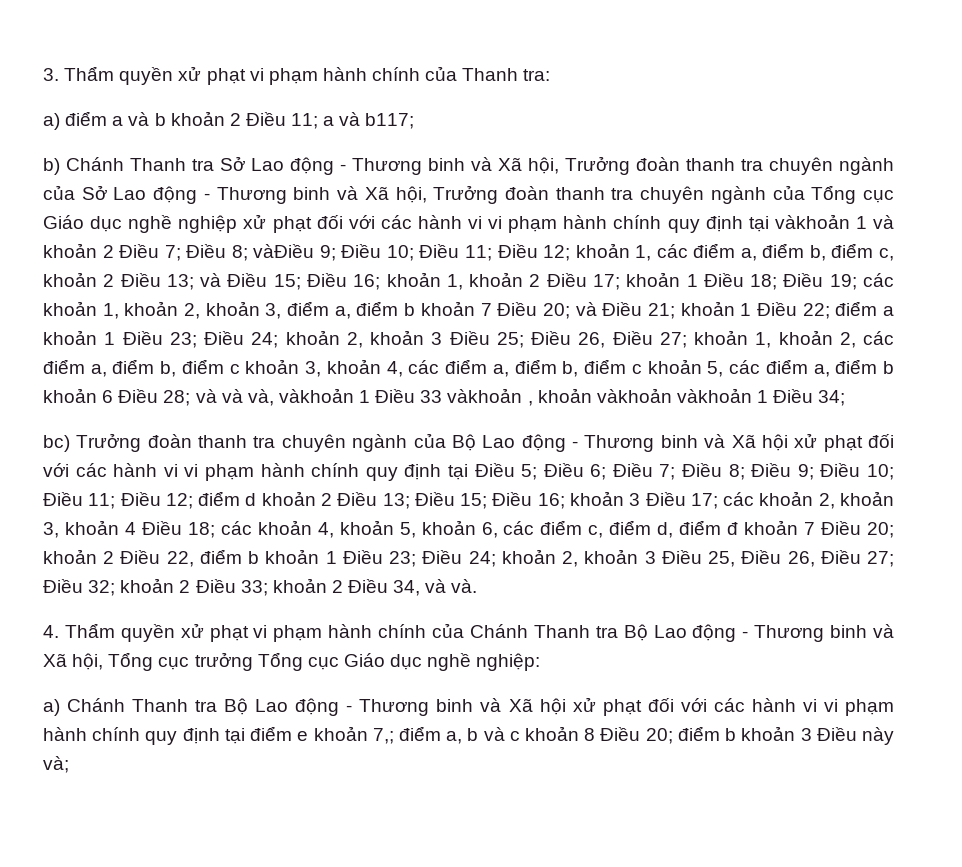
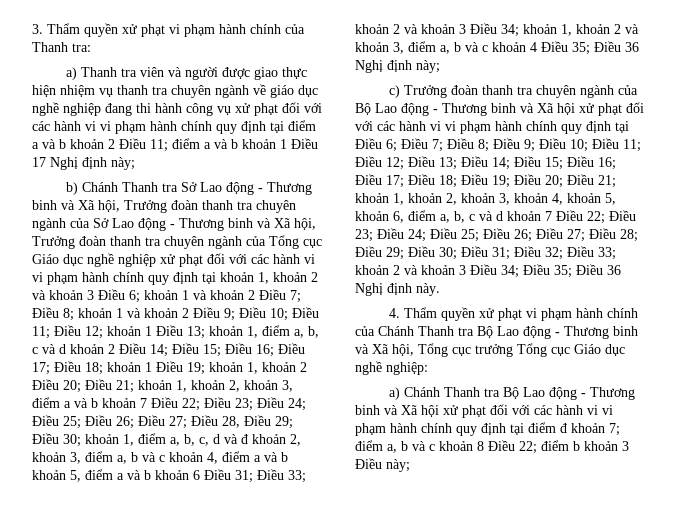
(60, 121) none -> [81,67,308,80] [32,84,318,98] [32,102,322,116] [32,121,284,134] Thanh tra viên và người được giao thực hiện nhiệm vụ thanh tra chuyên ngành về giáo dục nghề nghiệp đang thi hành công vụ xử phạt đối với các hành vi vi phạm hành chính quy định tại
[323,112,415,129] a và b117; -> [172,138,318,149] [32,157,135,170] điểm a và b khoản 1 Điều 17 Nghị định này;
[774,214,850,229] vàkhoản -> [220,272,318,284] [32,289,178,303] khoản 1, khoản 2 và khoản 3 Điều 6; khoản
[253,244,315,258] vàĐiều -> [78,307,220,318] khoản 1 và khoản 2 Điều
[635,243,894,261] [43,272,381,290] 1, các điểm a, điểm b, điểm c, khoản 2 Điều 13; và Điều 15; Điều 16; -> [145,325,319,339] [32,343,305,357] [32,361,205,375] 1 Điều 13; khoản 1, điểm a, b, c và d khoản 2 Điều 14; Điều 15; Điều 16; Điều 17; Điều 18; khoản 1 Điều 19;
[592,272,895,290] 17; khoản 1 Điều 18; Điều 19; các -> [63,379,134,393] 20; Điều 21;
[334,301,399,319] a, điểm -> [64,398,88,408] a và
[542,301,894,319] [43,330,894,348] [43,359,895,377] [43,388,846,406] [43,435,70,452] 20; và Điều 21; khoản 1 Điều 22; điểm a khoản 1 Điều 23; Điều 24; khoản 2, khoản 3 Điều 25; Điều 26, Điều 27; khoản 1, khoản 2, các điểm a, điểm b, điểm c khoản 3, khoản 4, các điểm a, điểm b, điểm c khoản 5, các điểm a, điểm b khoản 6 Điều 28; và và và, vàkhoản 1 Điều 33 vàkhoản , khoản vàkhoản vàkhoản 1 Điều 34; // bc) -> [182,397,306,411] [32,415,293,429] [32,433,301,447] [32,451,288,464] [32,469,306,483] [355,23,639,37] [355,41,639,55] [355,60,440,73] [389,85,401,98] 22; Điều 23; Điều 24; Điều 25; Điều 26; Điều 27; Điều 28, Điều 29; Điều 30; khoản 1, điểm a, b, c, d và đ khoản 2, khoản 3, điểm a, b và c khoản 4, điểm a và b khoản 5, điểm a và b khoản 6 Điều 31; Điều 33; khoản 2 và khoản 3 Điều 34; khoản 1, khoản 2 và khoản 3, điểm a, b và c khoản 4 Điều 35; Điều 36 Nghị định này; // c)
[521,463,584,480] 5; Điều -> (382, 143) none
[198,491,332,506] điểm d khoản 2 -> (404, 163) none
[460,491,755,509] 15; Điều 16; khoản 3 Điều 17; các -> [492,156,616,170] [355,174,616,188] [355,193,404,205] 14; Điều 15; Điều 16; Điều 17; Điều 18; Điều 19; Điều 20; Điều 21; khoản 1,
[124,520,312,538] 4 Điều 18; các khoản -> (548, 198) none
[503,520,895,538] [43,549,894,567] [43,578,478,596] các điểm c, điểm d, điểm đ khoản 7 Điều 20; khoản 2 Điều 22, điểm b khoản 1 Điều 23; Điều 24; khoản 2, khoản 3 Điều 25, Điều 26, Điều 27; Điều 32; khoản 2 Điều 33; khoản 2 Điều 34, và và. -> [408,210,636,224] [355,228,638,242] [355,246,616,260] [355,264,621,278] [355,283,440,296] điểm a, b, c và d khoản 7 Điều 22; Điều 23; Điều 24; Điều 25; Điều 26; Điều 27; Điều 28; Điều 29; Điều 30; Điều 31; Điều 32; Điều 33; khoản 2 và khoản 3 Điều 34; Điều 35; Điều 36 Nghị định này.
[297,726,394,744] e khoản 7,; -> [560,423,620,436] đ khoản 7;
[645,728,673,744] 20; -> [519,441,537,454] 22;
[862,727,895,745] [43,756,69,773] này và; -> [386,459,410,472] này;

